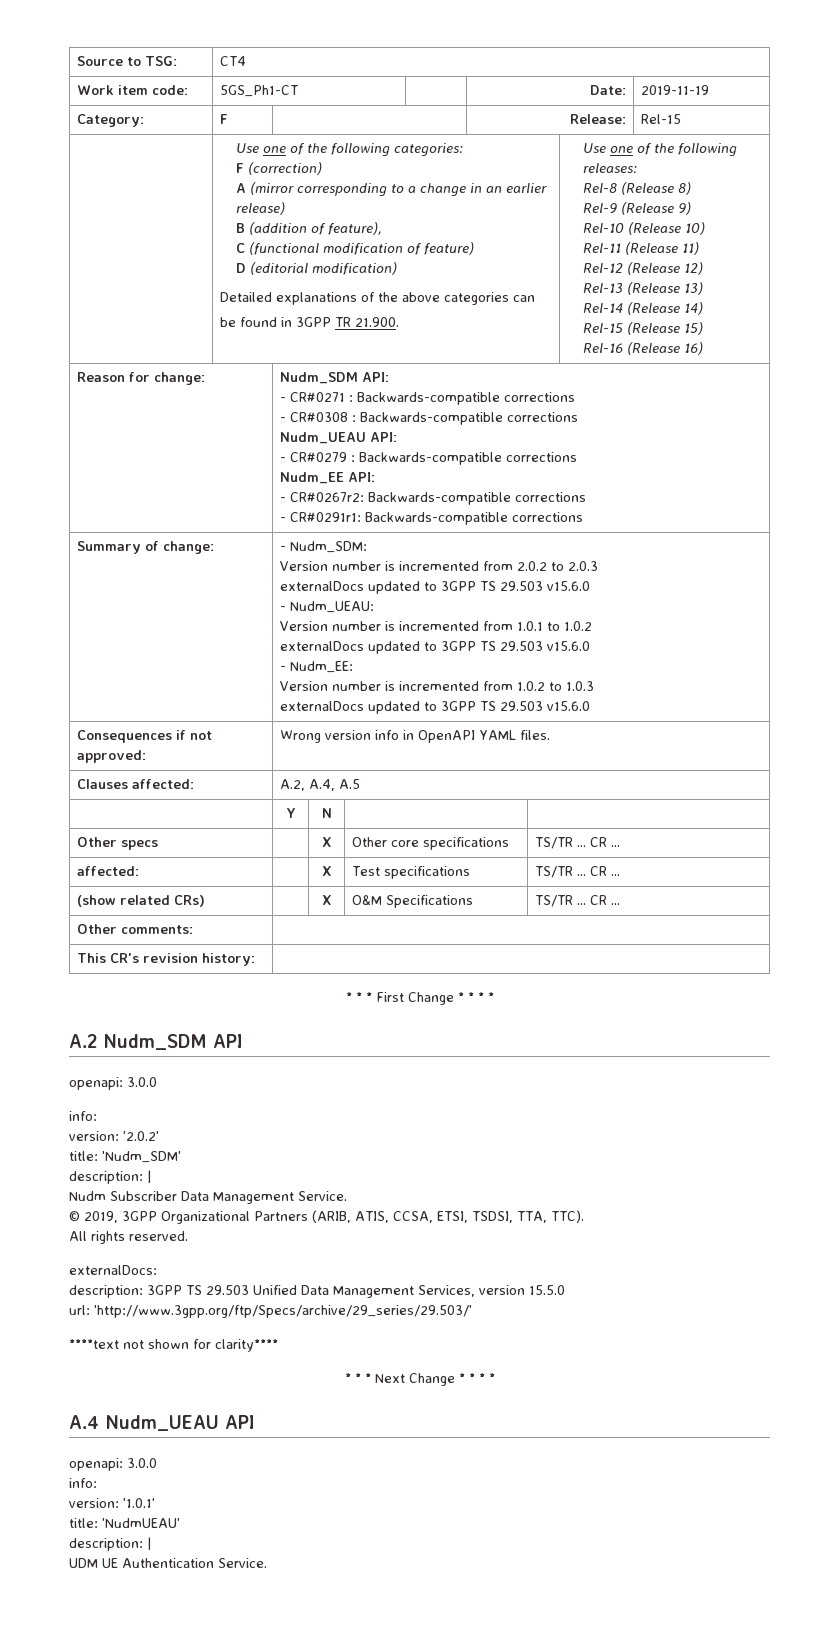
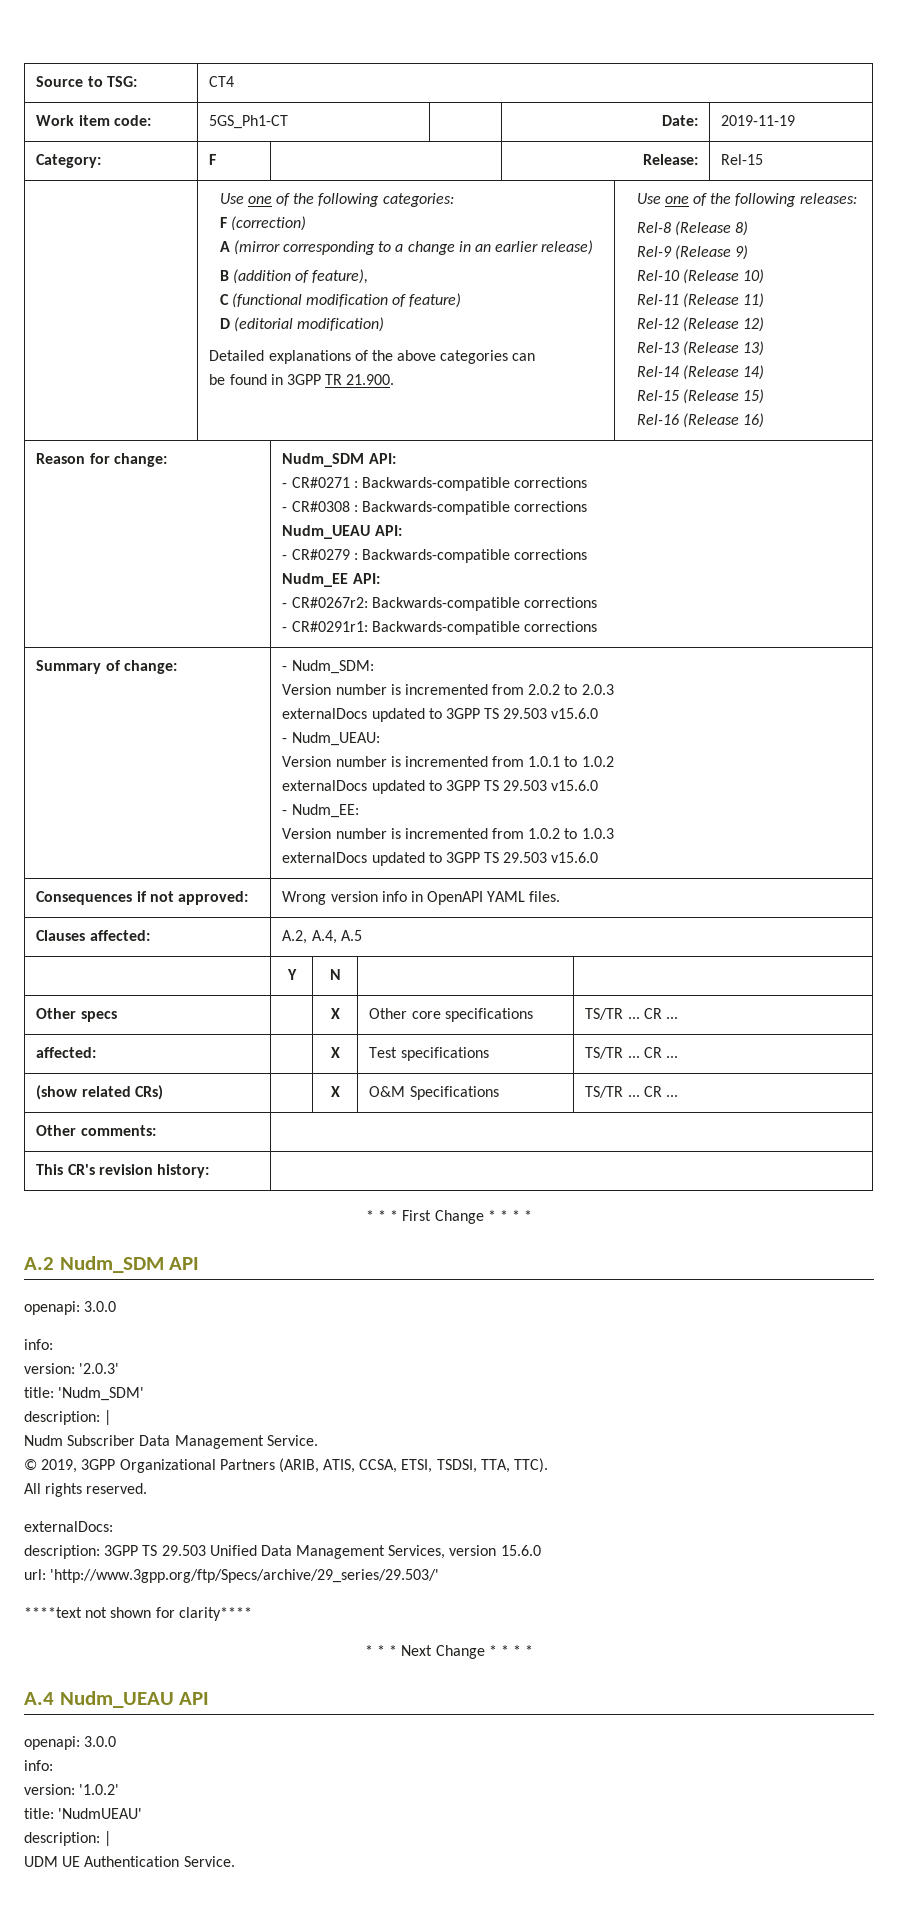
[123,1131,159,1141] '2.0.2' -> [79,1363,120,1374] '2.0.3'
[529,1285,565,1295] 15.5.0 -> [500,1545,541,1556] 15.6.0
[123,1498,155,1508] '1.0.1' -> [79,1784,120,1795] '1.0.2'

